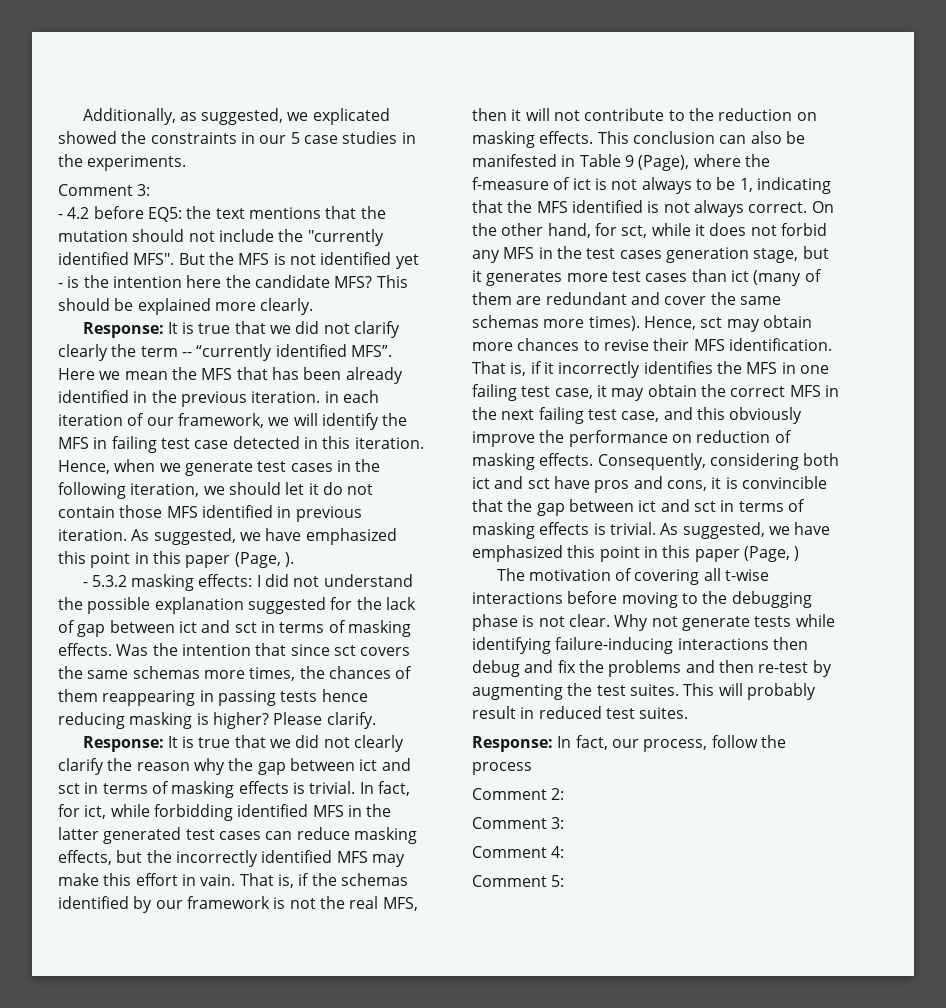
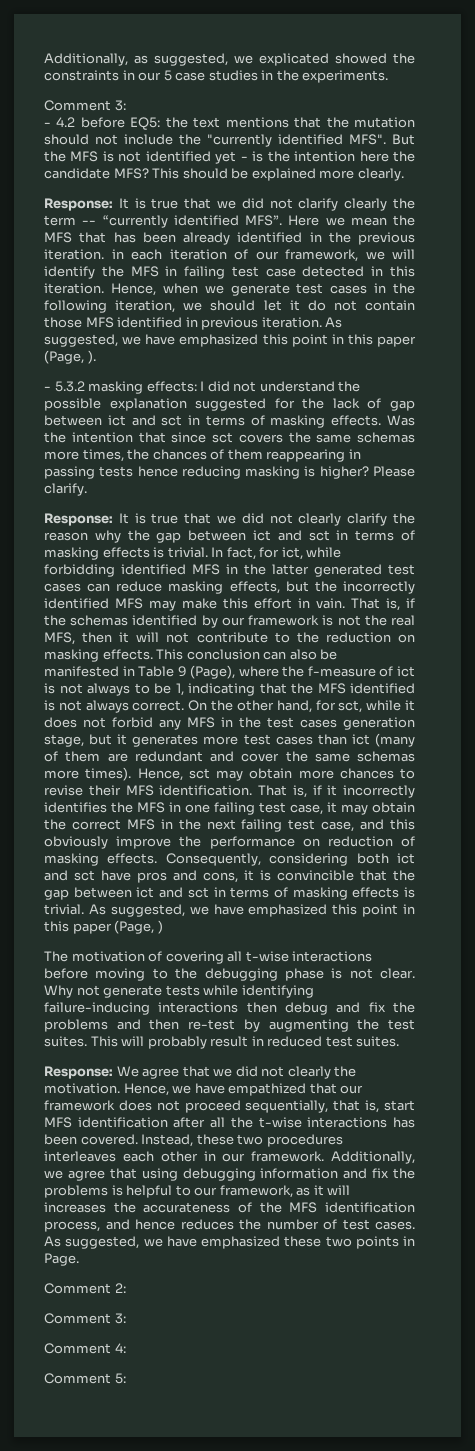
[557,735,786,752] [472,762,532,775] In fact, our process, follow the process -> [116,1066,357,1079] [44,1083,364,1096] [44,1100,415,1113] [44,1117,416,1128] [44,1134,343,1147] [44,1151,415,1164] [44,1168,415,1181] [44,1185,351,1198] [44,1202,415,1213] [44,1219,415,1232] [44,1236,415,1249] [44,1253,79,1266] We agree that we did not clearly the motivation. Hence, we have empathized that our framework does not proceed sequentially, that is, start MFS identification after all the t-wise interactions has been covered. Instead, these two procedures interleaves each other in our framework. Additionally, we agree that using debugging information and fix the problems is helpful to our framework, as it will increases the accurateness of the MFS identification process, and hence reduces the number of test cases. As suggested, we have emphasized these two points in Page.

